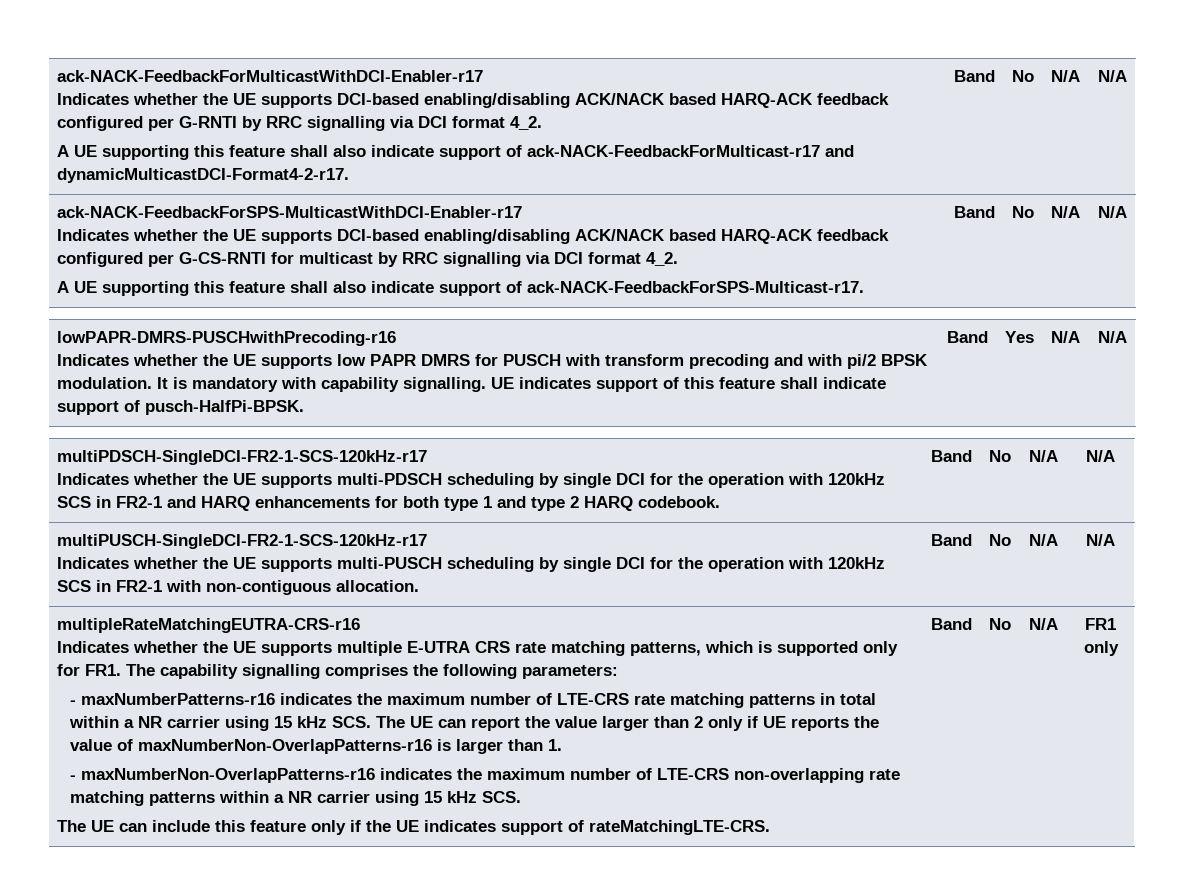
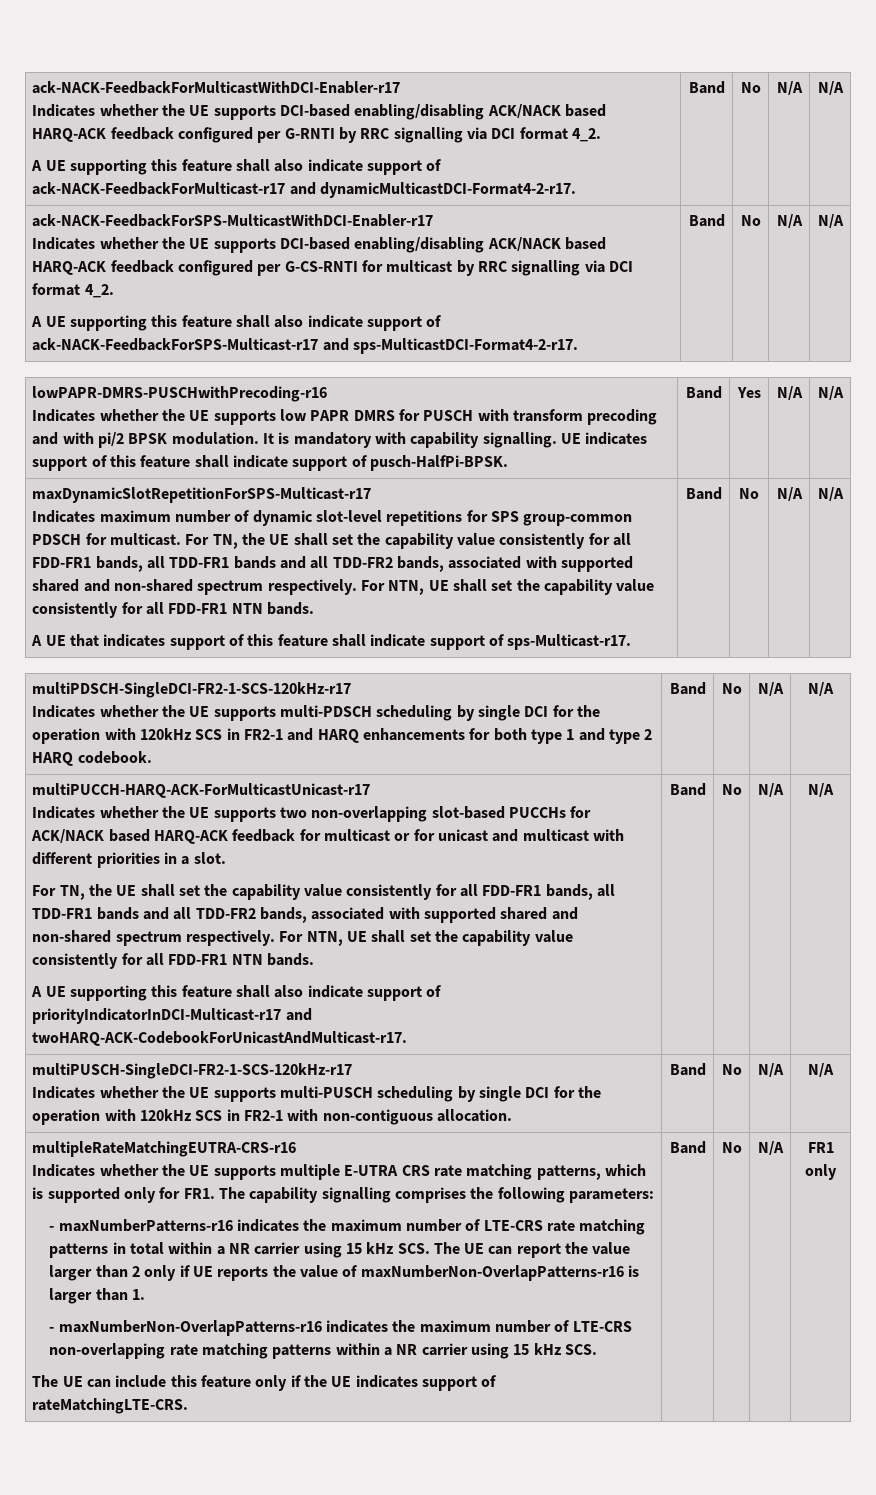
[527,281,865,293] ack-NACK-FeedbackForSPS-Multicast-r17. -> [32,338,579,354] ack-NACK-FeedbackForSPS-Multicast-r17 and sps-MulticastDCI-Format4-2-r17.
(1127, 337) none -> [32,487,372,503] [32,510,633,526] [32,533,631,549] [32,556,633,572] [32,579,655,595] [32,602,315,618] [31,634,632,650] [685,487,722,500] [739,488,759,499] [776,487,803,501] [817,487,844,501] // maxDynamicSlotRepetitionForSPS-Multicast-r17 // Indicates maximum number of dynamic slot-level repetitions for SPS group-common PDSCH for multicast. For TN, the UE shall set the capability value consistently for all FDD-FR1 bands, all TDD-FR1 bands and all TDD-FR2 bands, associated with supported shared and non-shared spectrum respectively. For NTN, UE shall set the capability value consistently for all FDD-FR1 NTN bands. // A UE that indicates support of this feature shall indicate support of sps-Multicast-r17. | Band | No | N/A | N/A
(1115, 456) none -> [32,783,371,798] [32,806,592,822] [31,829,624,844] [32,852,226,868] [32,884,615,900] [32,907,578,923] [32,930,573,946] [32,953,315,969] [31,985,442,1001] [32,1008,312,1024] [32,1031,408,1046] [669,783,706,796] [721,784,742,795] [757,783,784,797] [808,783,834,797] // multiPUCCH-HARQ-ACK-ForMulticastUnicast-r17 // Indicates whether the UE supports two non-overlapping slot-based PUCCHs for ACK/NACK based HARQ-ACK feedback for multicast or for unicast and multicast with different priorities in a slot. // For TN, the UE shall set the capability value consistently for all FDD-FR1 bands, all TDD-FR1 bands and all TDD-FR2 bands, associated with supported shared and non-shared spectrum respectively. For NTN, UE shall set the capability value consistently for all FDD-FR1 NTN bands. // A UE supporting this feature shall also indicate support of priorityIndicatorInDCI-Multicast-r17 and twoHARQ-ACK-CodebookForUnicastAndMulticast-r17. | Band | No | N/A | N/A

